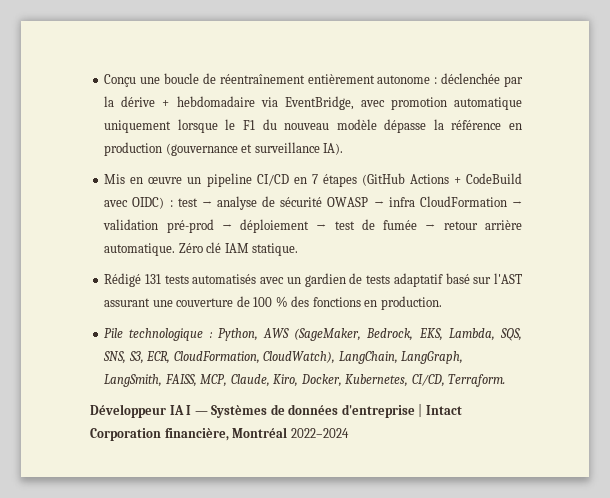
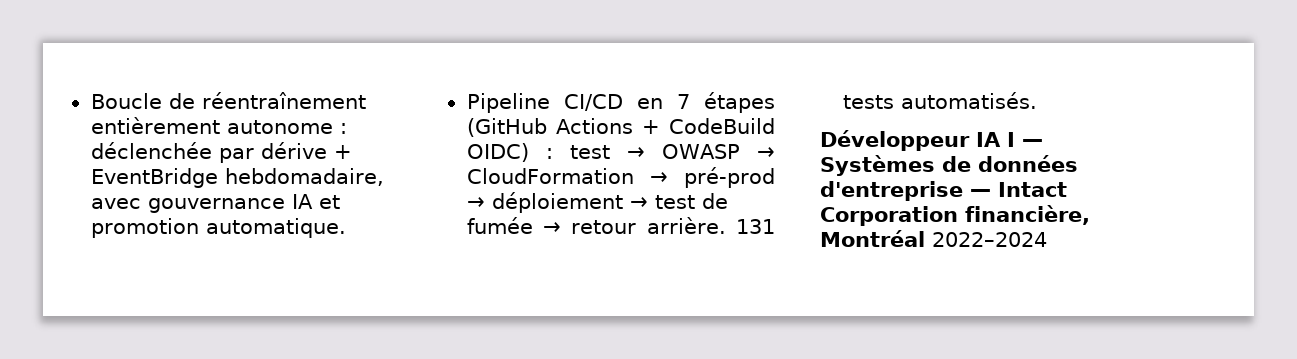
[104,73,200,87] Conçu une boucle -> [90,93,162,109] Boucle
[104,96,115,107] la -> (254, 155) none
[176,96,522,110] [104,119,522,133] [104,142,344,156] [104,173,252,187] hebdomadaire via EventBridge, avec promotion automatique uniquement lorsque le F1 du nouveau modèle dépasse la référence en production (gouvernance et surveillance IA). // Mis en œuvre un pipeline -> [90,168,384,188] [90,194,340,213] [90,218,346,238] [466,93,550,113] EventBridge hebdomadaire, avec gouvernance IA et promotion automatique. // Pipeline
[104,200,129,207] avec -> (775, 126) none
[217,196,323,210] analyse de sécurité -> (645, 153) none
[388,197,415,207] infra -> (775, 153) none
[103,219,159,230] validation -> (668, 178) none
[484,220,522,230] [104,242,299,256] [104,273,523,287] [104,296,442,310] [104,328,522,341] [103,351,464,364] [104,374,506,387] arrière automatique. Zéro clé IAM statique. // Rédigé 131 tests automatisés avec un gardien de tests adaptatif basé sur l'AST assurant une couverture de 100 % des fonctions en production. // Pile technologique : Python, AWS (SageMaker, Bedrock, EKS, Lambda, SQS, SNS, S3, ECR, CloudFormation, CloudWatch), LangChain, LangGraph, LangSmith, FAISS, MCP, Claude, Kiro, Docker, Kubernetes, CI/CD, Terraform. -> [646,217,775,234] [842,92,1037,109] arrière. 131 tests automatisés.
[418,404,423,417] | -> [970,189,991,197] —

